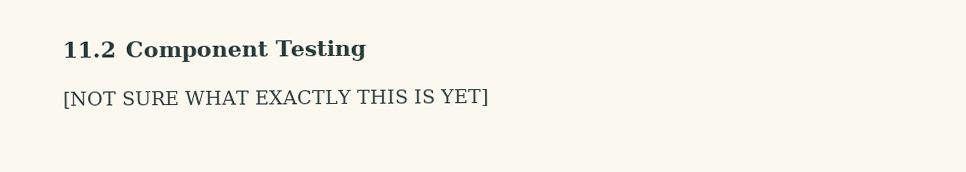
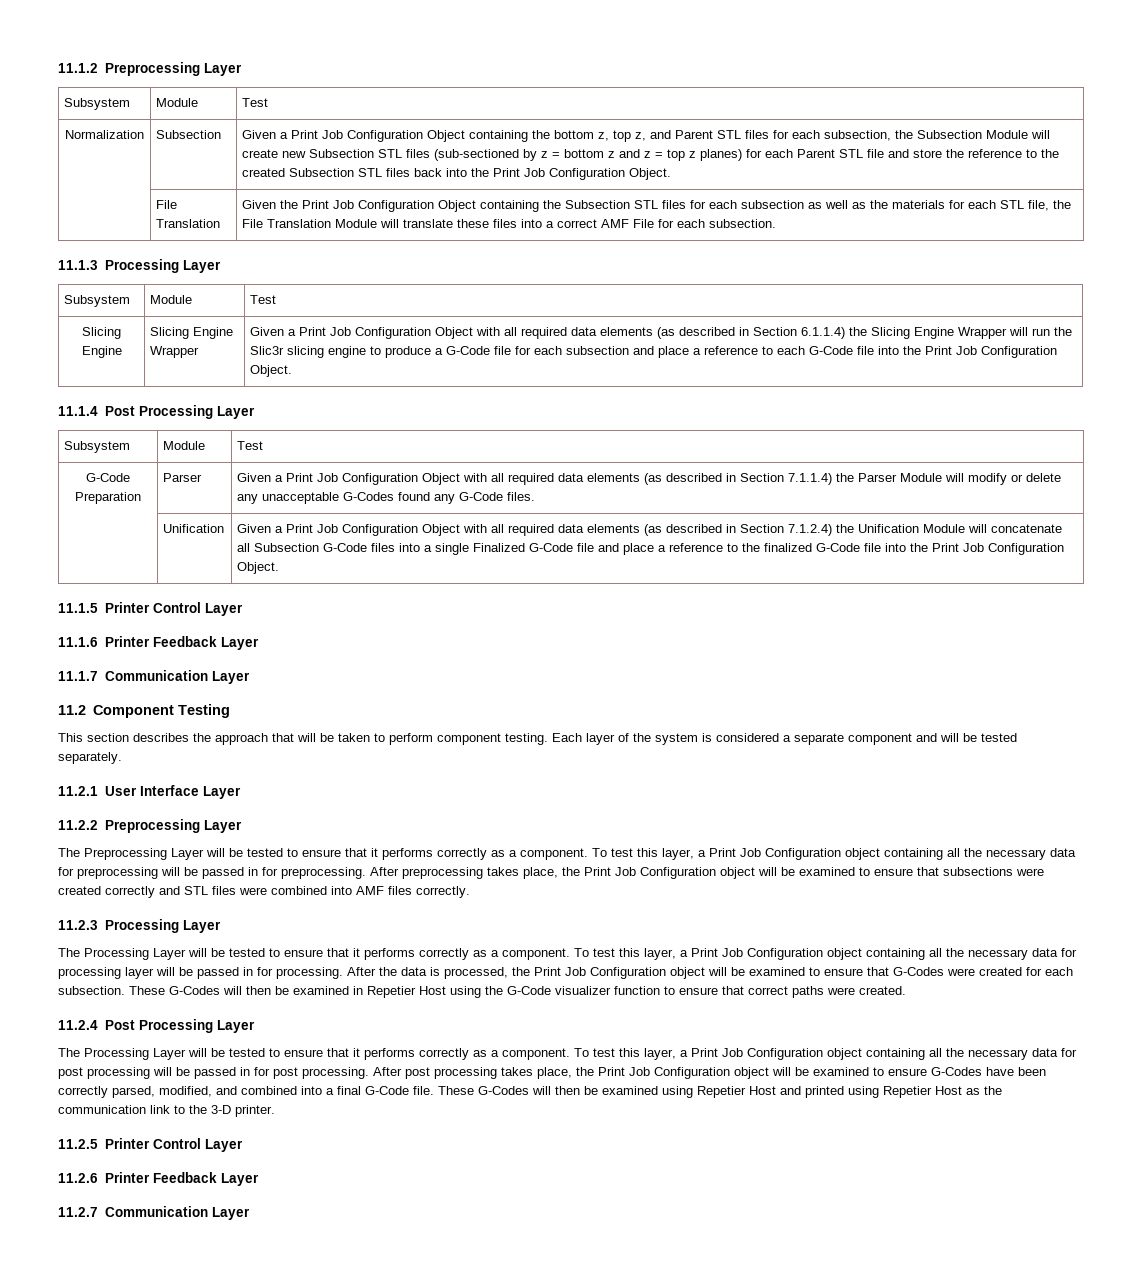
[62,39,367,63] [63,88,489,109] 11.2 Component Testing // [NOT SURE WHAT EXACTLY THIS IS YET] -> [58,62,242,76] [64,98,131,110] [156,98,199,107] [242,98,269,107] [65,130,144,139] [156,130,222,139] [242,130,1051,142] [242,149,1060,161] [242,168,672,180] [156,200,178,209] [156,219,221,228] [242,200,1072,212] [242,219,777,228] [58,259,221,273] [64,295,131,307] [150,295,193,304] [250,295,277,304] [82,327,121,339] [81,346,122,358] [150,327,234,339] [150,346,200,358] [250,327,1073,339] [250,346,1058,358] [250,365,293,377] [58,405,255,419] [64,441,131,453] [163,441,206,450] [237,441,264,450] [86,473,130,482] [75,492,141,504] [163,473,203,482] [237,473,1062,485] [237,492,536,504] [163,524,225,533] [237,524,1063,536] [237,543,1065,555] [237,562,280,574] [58,602,243,616] [58,636,259,650] [58,670,250,684] [58,704,230,718] [58,733,1017,745] [58,752,122,764] [58,785,241,799] [58,819,242,833] [58,848,1076,860] [58,867,1044,879] [58,886,470,898] [58,919,221,933] [58,948,1077,960] [58,967,1073,979] [58,986,906,998] [58,1019,255,1033] [58,1048,1077,1060] [58,1067,1046,1079] [58,1086,1002,1098] [58,1105,275,1117] [58,1138,243,1152] [58,1172,259,1186] [58,1206,250,1220] 11.1.2 Preprocessing Layer // Subsystem | Module | Test // Normalization | Subsection | Given a Print Job Configuration Object containing the bottom z, top z, and Parent STL files for each subsection, the Subsection Module will create new Subsection STL files (sub-sectioned by z = bottom z and z = top z planes) for each Parent STL file and store the reference to the created Subsection STL files back into the Print Job Configuration Object. // | File Translation | Given the Print Job Configuration Object containing the Subsection STL files for each subsection as well as the materials for each STL file, the File Translation Module will translate these files into a correct AMF File for each subsection. // 11.1.3 Processing Layer // Subsystem | Module | Test // Slicing Engine | Slicing Engine Wrapper | Given a Print Job Configuration Object with all required data elements (as described in Section 6.1.1.4) the Slicing Engine Wrapper will run the Slic3r slicing engine to produce a G-Code file for each subsection and place a reference to each G-Code file into the Print Job Configuration Object. // 11.1.4 Post Processing Layer // Subsystem | Module | Test // G-Code Preparation | Parser | Given a Print Job Configuration Object with all required data elements (as described in Section 7.1.1.4) the Parser Module will modify or delete any unacceptable G-Codes found any G-Code files. // | Unification | Given a Print Job Configuration Object with all required data elements (as described in Section 7.1.2.4) the Unification Module will concatenate all Subsection G-Code files into a single Finalized G-Code file and place a reference to the finalized G-Code file into the Print Job Configuration Object. // 11.1.5 Printer Control Layer // 11.1.6 Printer Feedback Layer // 11.1.7 Communication Layer // 11.2 Component Testing // This section describes the approach that will be taken to perform component testing. Each layer of the system is considered a separate component and will be tested separately. // 11.2.1 User Interface Layer // 11.2.2 Preprocessing Layer // The Preprocessing Layer will be tested to ensure that it performs correctly as a component. To test this layer, a Print Job Configuration object containing all the necessary data for preprocessing will be passed in for preprocessing. After preprocessing takes place, the Print Job Configuration object will be examined to ensure that subsections were created correctly and STL files were combined into AMF files correctly. // 11.2.3 Processing Layer // The Processing Layer will be tested to ensure that it performs correctly as a component. To test this layer, a Print Job Configuration object containing all the necessary data for processing layer will be passed in for processing. After the data is processed, the Print Job Configuration object will be examined to ensure that G-Codes were created for each subsection. These G-Codes will then be examined in Repetier Host using the G-Code visualizer function to ensure that correct paths were created. // 11.2.4 Post Processing Layer // The Processing Layer will be tested to ensure that it performs correctly as a component. To test this layer, a Print Job Configuration object containing all the necessary data for post processing will be passed in for post processing. After post processing takes place, the Print Job Configuration object will be examined to ensure G-Codes have been correctly parsed, modified, and combined into a final G-Code file. These G-Codes will then be examined using Repetier Host and printed using Repetier Host as the communication link to the 3-D printer. // 11.2.5 Printer Control Layer // 11.2.6 Printer Feedback Layer // 11.2.7 Communication Layer

